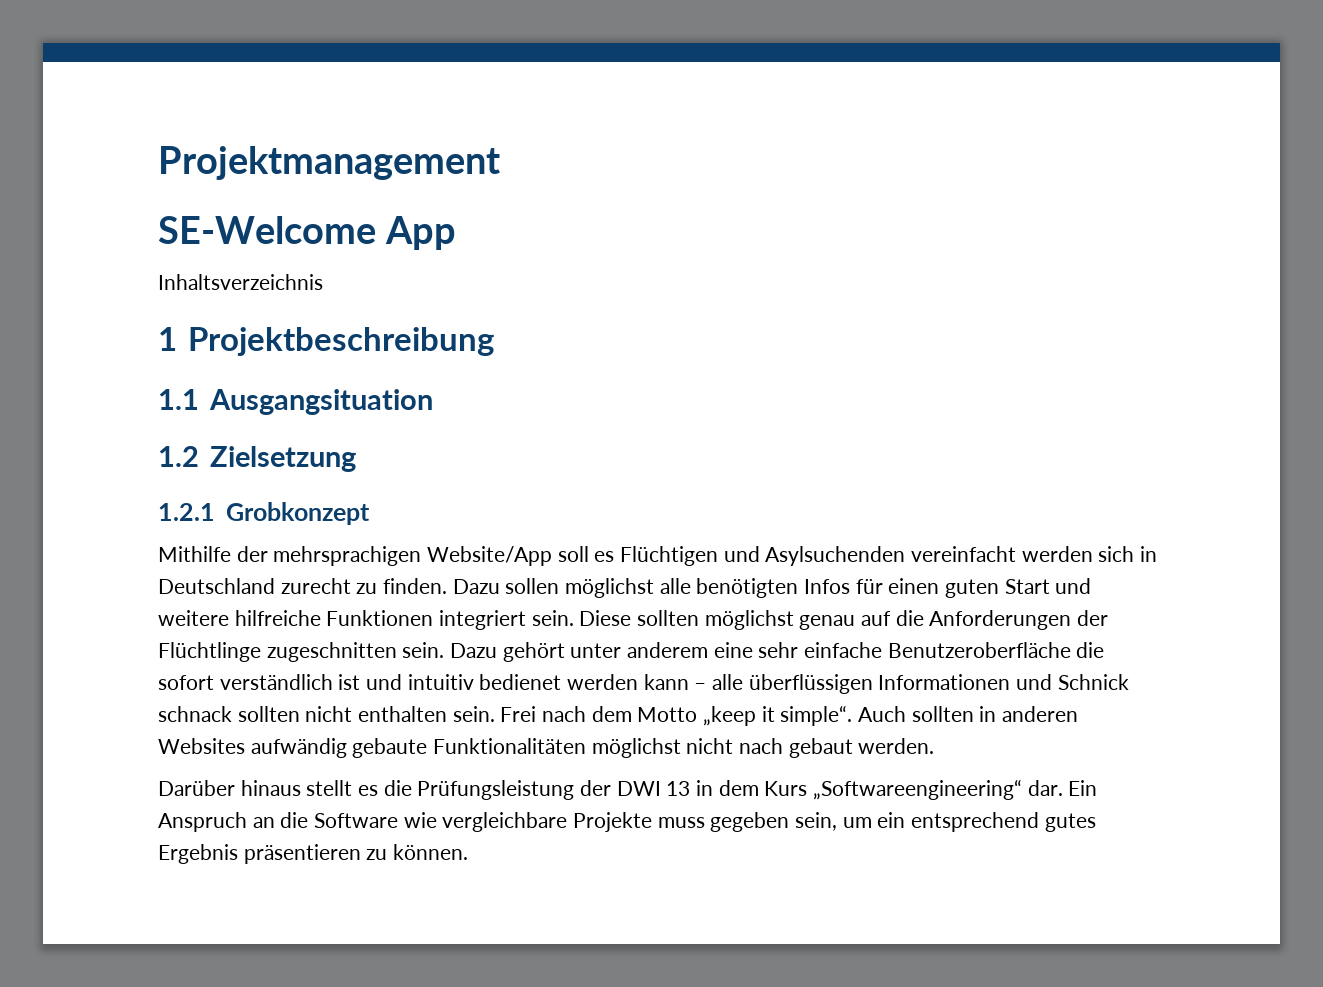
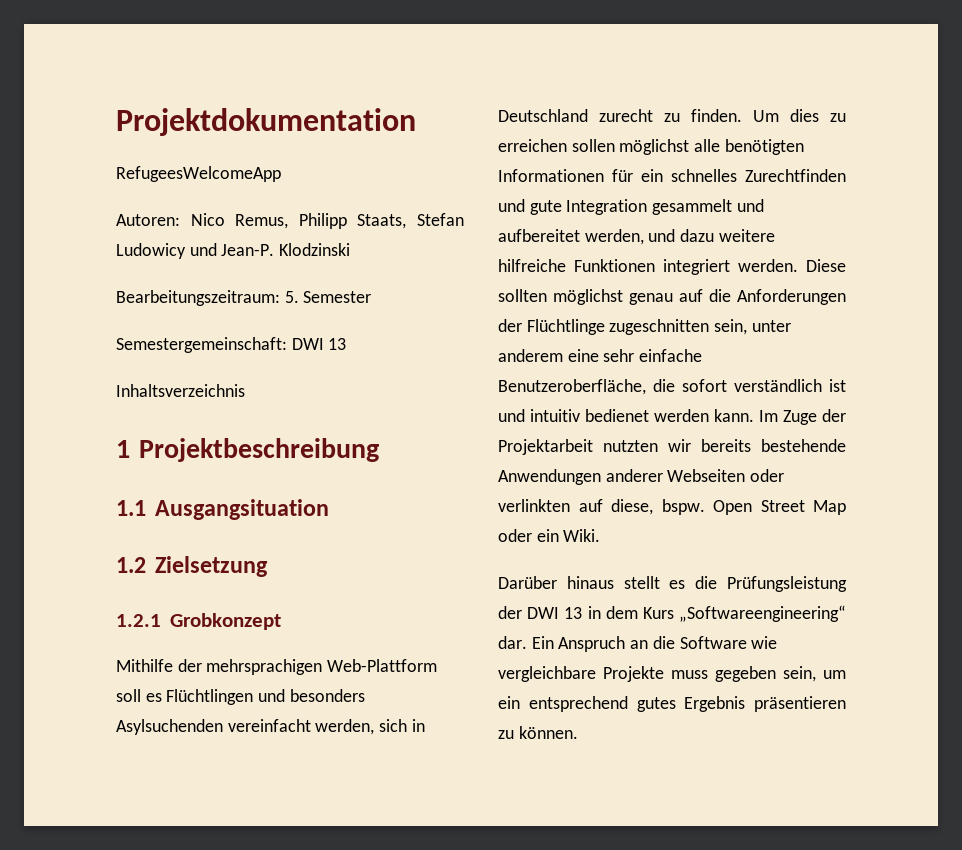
[158,146,500,180] [158,216,457,250] Projektmanagement // SE-Welcome App -> [116,108,416,136] [116,166,281,182] [116,213,464,229] [116,243,351,259] [116,290,372,306] [116,337,347,353] Projektdokumentation // RefugeesWelcomeApp // Autoren: Nico Remus, Philipp Staats, Stefan Ludowicy und Jean-P. Klodzinski // Bearbeitungszeitraum: 5. Semester // Semestergemeinschaft: DWI 13
[427,546,553,566] Website/App -> [327,659,438,672] Web-Plattform
[620,546,760,566] Flüchtigen und -> [166,689,365,705] Flüchtlingen und besonders
[1021,546,1093,562] werden -> [315,719,375,735] werden,
[452,578,1092,598] Dazu sollen möglichst alle benötigten Infos für einen guten Start und -> [753,109,846,122] [498,139,804,155] [498,169,846,182] [498,199,764,215] [498,229,715,245] Um dies zu erreichen sollen möglichst alle benötigten Informationen für ein schnelles Zurechtfinden und gute Integration gesammelt und aufbereitet werden, und dazu
[531,610,574,626] sein. -> [738,259,798,272] werden.
[402,642,565,662] sein. Dazu gehört -> [714,319,748,335] sein,
[887,642,1071,658] Benutzeroberfläche -> [498,379,646,395] Benutzeroberfläche,
[643,674,1129,694] [158,705,1079,726] [158,738,935,758] kann – alle überflüssigen Informationen und Schnick schnack sollten nicht enthalten sein. Frei nach dem Motto „keep it simple“. Auch sollten in anderen Websites aufwändig gebaute Funktionalitäten möglichst nicht nach gebaut werden. -> [714,409,846,425] [498,439,846,455] [498,469,785,485] [498,499,846,515] [498,529,601,542] kann. Im Zuge der Projektarbeit nutzten wir bereits bestehende Anwendungen anderer Webseiten oder verlinkten auf diese, bspw. Open Street Map oder ein Wiki.

